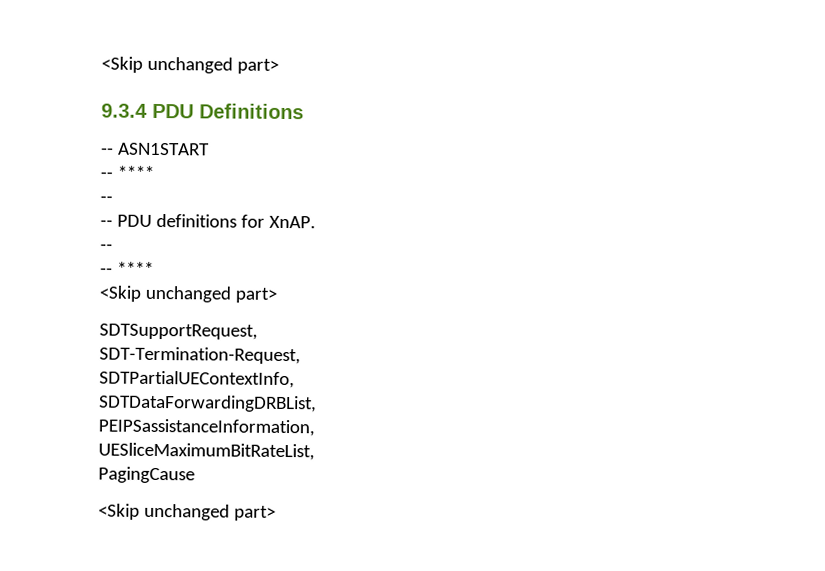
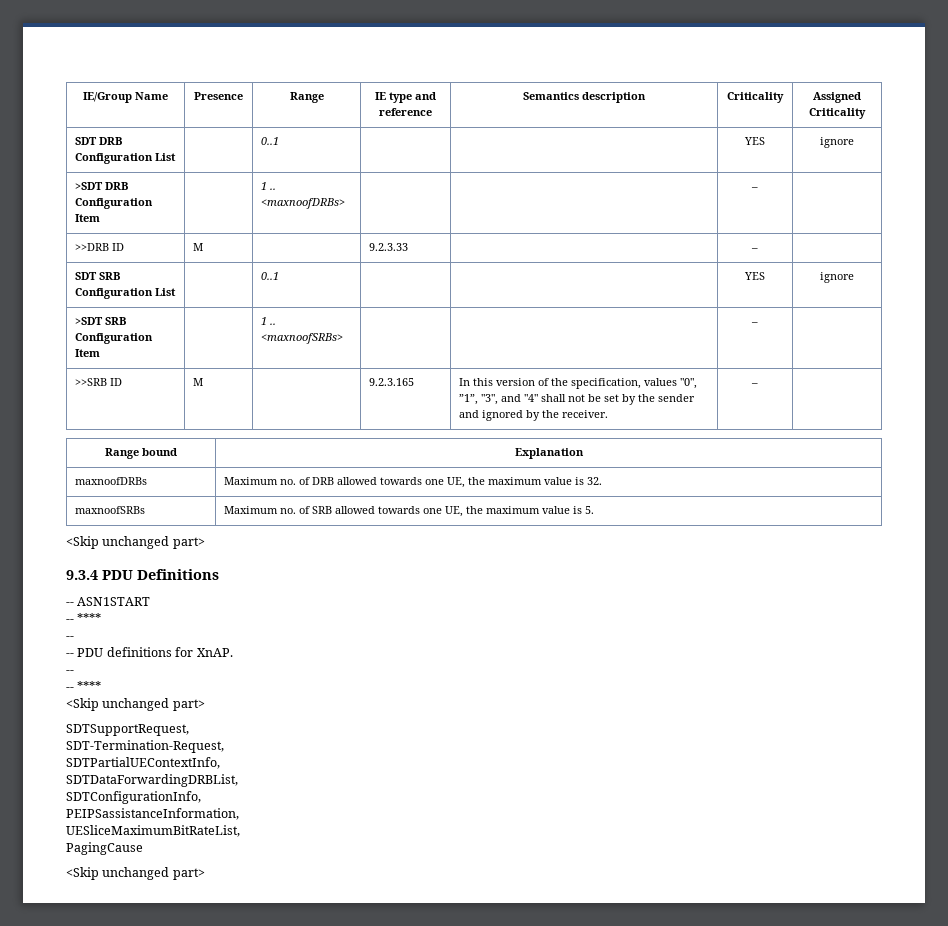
(101, 64) none -> [83,92,168,103] [194,92,243,100] [289,92,324,103] [375,92,436,103] [379,108,432,116] [523,92,646,103] [727,92,784,103] [813,92,861,103] [809,108,866,119] [74,137,122,145] [74,153,176,164] [260,137,279,145] [744,137,765,145] [820,137,854,148] [74,182,128,190] [74,198,153,209] [74,214,100,222] [260,182,276,190] [260,198,345,209] [751,187,758,190] [74,243,124,251] [192,243,203,251] [368,243,408,251] [751,248,758,251] [74,272,120,280] [74,288,176,299] [260,272,279,280] [744,272,765,280] [820,272,854,283] [74,317,126,325] [74,333,153,344] [74,349,100,357] [260,317,276,325] [260,333,343,344] [751,322,758,325] [74,378,122,386] [192,378,203,386] [368,378,414,386] [458,378,697,389] [458,394,695,405] [458,410,608,421] [751,383,758,386] [105,448,177,459] [514,448,584,459] [74,477,147,485] [223,477,602,488] [74,506,145,514] [223,506,594,517] IE/Group Name | Presence | Range | IE type and reference | Semantics description | Criticality | Assigned Criticality // SDT DRB Configuration List | | 0..1 | | | YES | ignore // >SDT DRB Configuration Item | | 1 .. <maxnoofDRBs> | | | – | // >>DRB ID | M | | 9.2.3.33 | | – | // SDT SRB Configuration List | | 0..1 | | | YES | ignore // >SDT SRB Configuration Item | | 1 .. <maxnoofSRBs> | | | – | // >>SRB ID | M | | 9.2.3.165 | In this version of the specification, values "0", ”1”, "3", and "4" shall not be set by the sender and ignored by the receiver. | – | // Range bound | Explanation // maxnoofDRBs | Maximum no. of DRB allowed towards one UE, the maximum value is 32. // maxnoofSRBs | Maximum no. of SRB allowed towards one UE, the maximum value is 5. //
(317, 403) none -> [66,791,201,804] // SDTConfigurationInfo,

